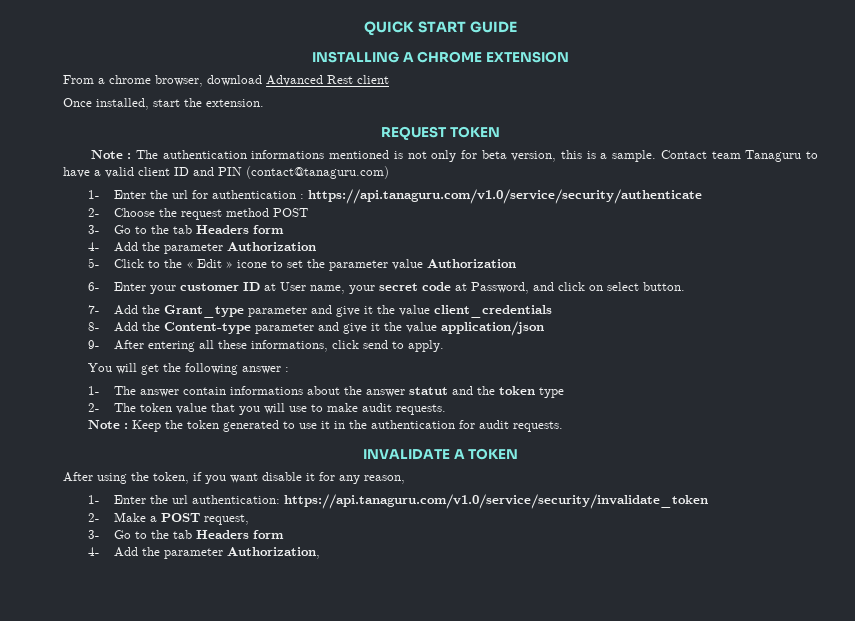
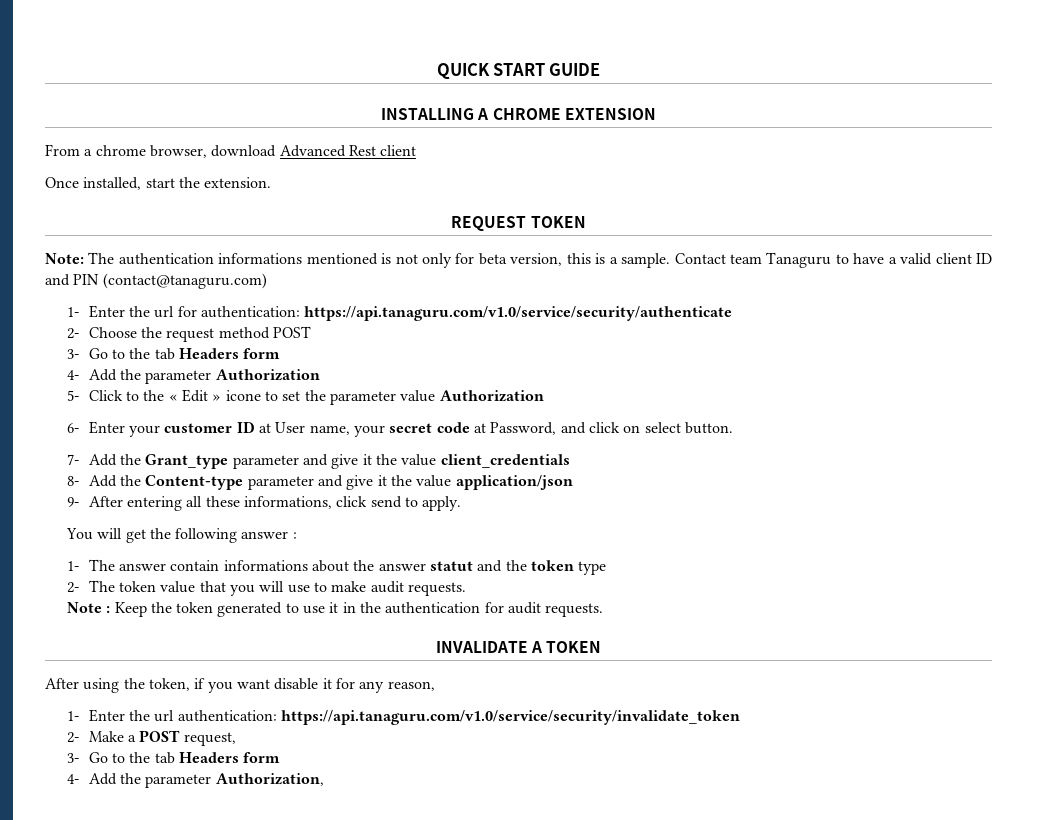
[90,150,132,159] Note : -> [45,253,84,264] Note:
[211,190,304,199] authentication : -> [200,306,300,318] authentication:

